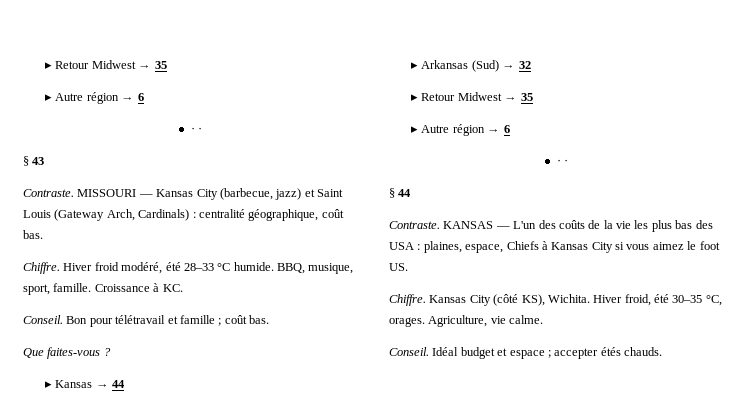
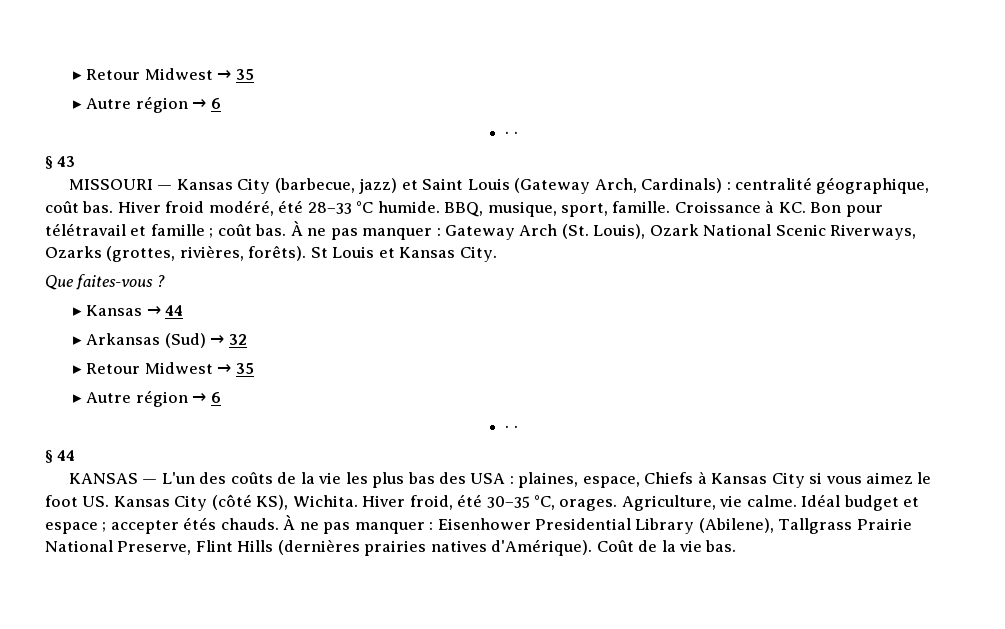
[23,189,74,197] Contraste. -> (76, 161) none
[23,262,60,274] // Chiffre. -> (114, 207) none
[23,315,63,324] // Conseil. -> (806, 207) none
(269, 319) none -> [290,221,917,240] [45,245,497,262] À ne pas manquer : Gateway Arch (St. Louis), Ozark National Scenic Riverways, Ozarks (grottes, rivières, forêts). St Louis et Kansas City.
[389,221,440,229] Contraste. -> (76, 455) none
[389,294,426,306] // Chiffre. -> (110, 501) none
[389,347,429,356] // Conseil. -> (797, 501) none
(662, 351) none -> [283,515,912,534] [45,539,737,556] À ne pas manquer : Eisenhower Presidential Library (Abilene), Tallgrass Prairie National Preserve, Flint Hills (dernières prairies natives d'Amérique). Coût de la vie bas.

